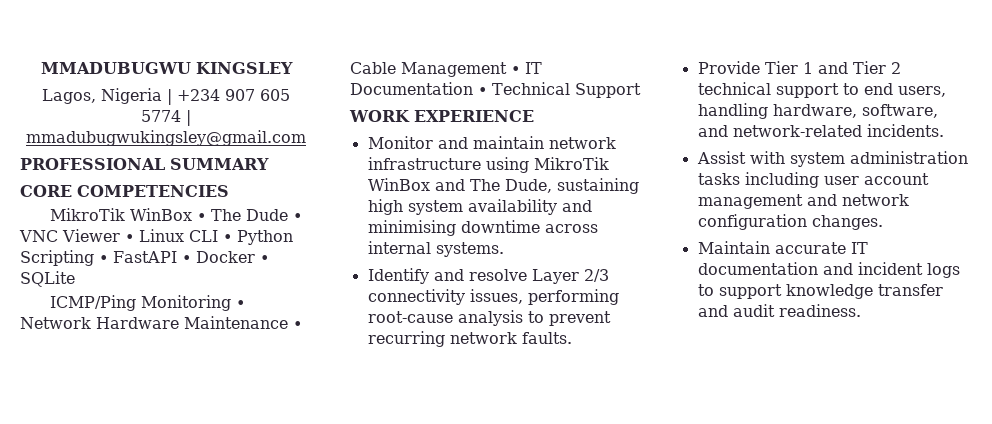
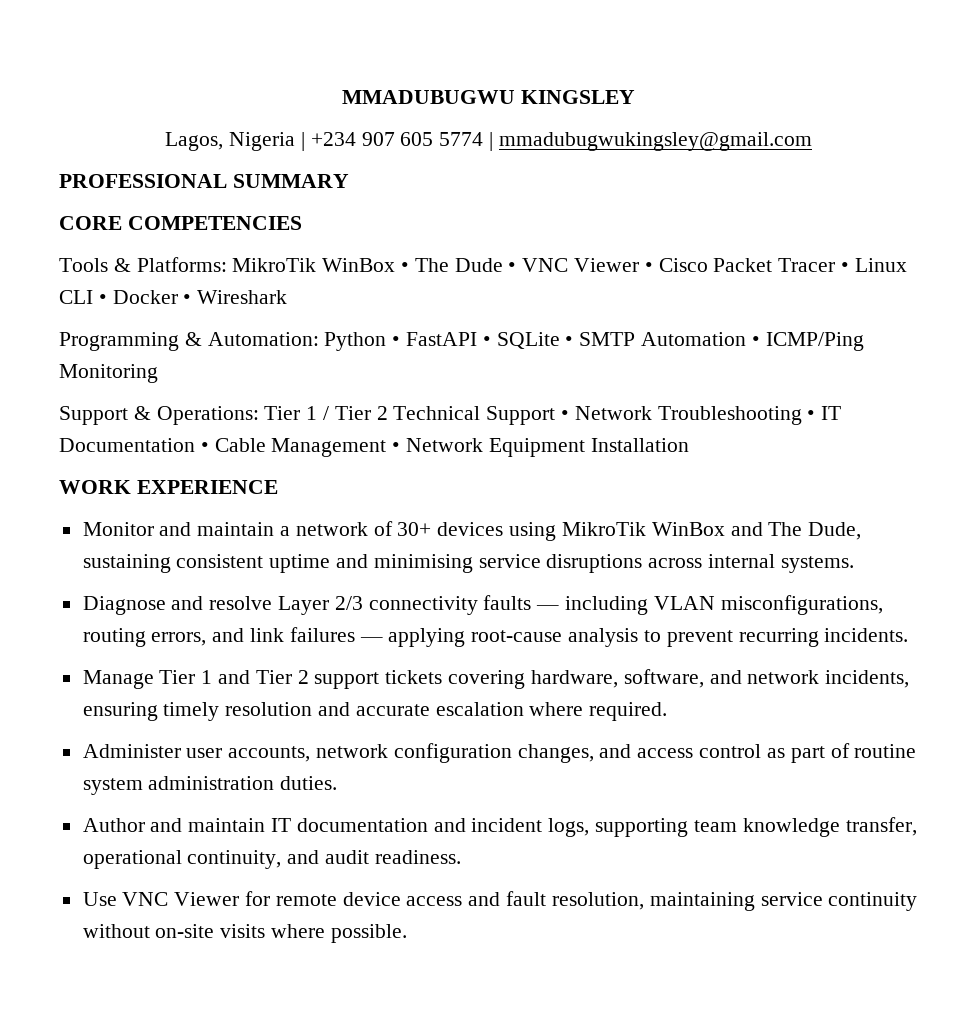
(229, 191) none -> [59,257,227,272] Tools & Platforms:
[139,229,293,245] [20,250,269,266] [20,271,75,287] [49,295,245,311] [20,316,302,329] [350,62,542,77] [350,82,641,98] Linux CLI • Python Scripting • FastAPI • Docker • SQLite // ICMP/Ping Monitoring • Network Hardware Maintenance • Cable Management • IT Documentation • Technical Support -> [658,258,907,272] [59,290,288,304] [59,332,864,351] [59,364,158,383] [59,406,842,425] [59,438,689,457] Cisco Packet Tracer • Linux CLI • Docker • Wireshark // Programming & Automation: Python • FastAPI • SQLite • SMTP Automation • ICMP/Ping Monitoring // Support & Operations: Tier 1 / Tier 2 Technical Support • Network Troubleshooting • IT Documentation • Cable Management • Network Equipment Installation
[548,137,616,149] [367,157,481,170] network infrastructure -> [280,521,504,536] a network of 30+ devices
[367,199,592,215] [367,220,540,236] high system availability and minimising downtime -> [176,554,643,573] consistent uptime and minimising service disruptions
[367,268,429,284] Identify -> [82,596,166,615] Diagnose
[469,289,619,305] issues, performing -> [483,595,883,615] [82,627,466,647] faults — including VLAN misconfigurations, routing errors, and link failures — applying
[449,332,572,344] [697,61,760,74] network faults. // Provide -> [824,628,909,642] [82,670,154,689] incidents. // Manage
[697,82,946,98] [697,103,938,119] [697,124,944,137] [696,151,968,167] [697,172,929,188] [697,194,909,209] [697,214,883,230] [697,241,868,254] [697,262,960,278] [697,284,943,299] [697,304,861,317] technical support to end users, handling hardware, software, and network-related incidents. // Assist with system administration tasks including user account management and network configuration changes. // Maintain accurate IT documentation and incident logs to support knowledge transfer and audit readiness. -> [314,669,910,689] [82,702,668,721] [82,743,917,763] [82,776,338,795] [82,817,917,837] [82,850,461,869] [82,891,918,911] [82,924,407,943] support tickets covering hardware, software, and network incidents, ensuring timely resolution and accurate escalation where required. // Administer user accounts, network configuration changes, and access control as part of routine system administration duties. // Author and maintain IT documentation and incident logs, supporting team knowledge transfer, operational continuity, and audit readiness. // Use VNC Viewer for remote device access and fault resolution, maintaining service continuity without on-site visits where possible.

